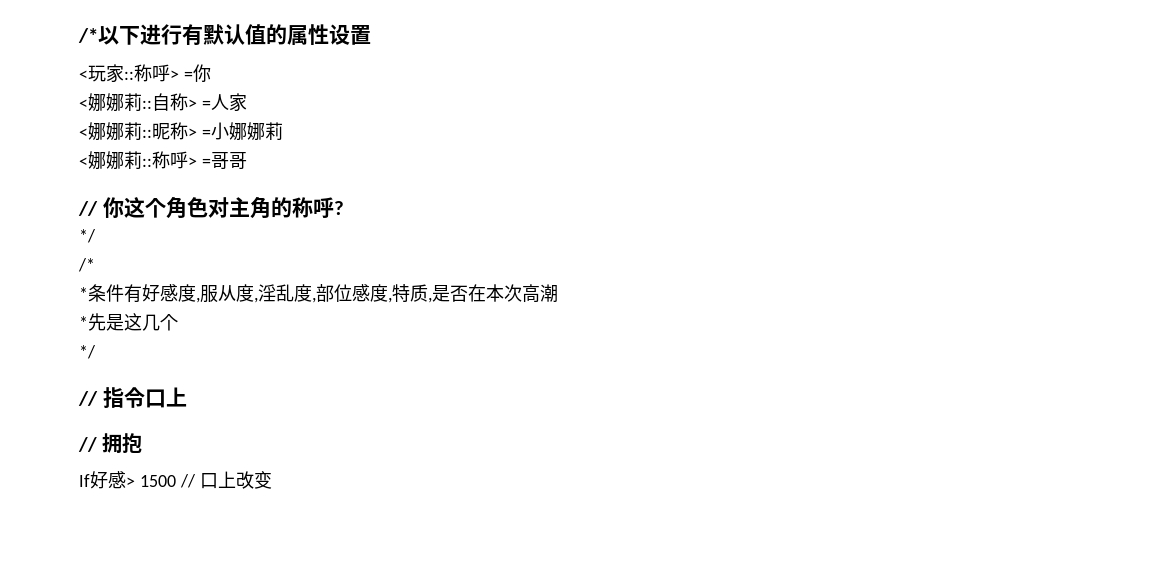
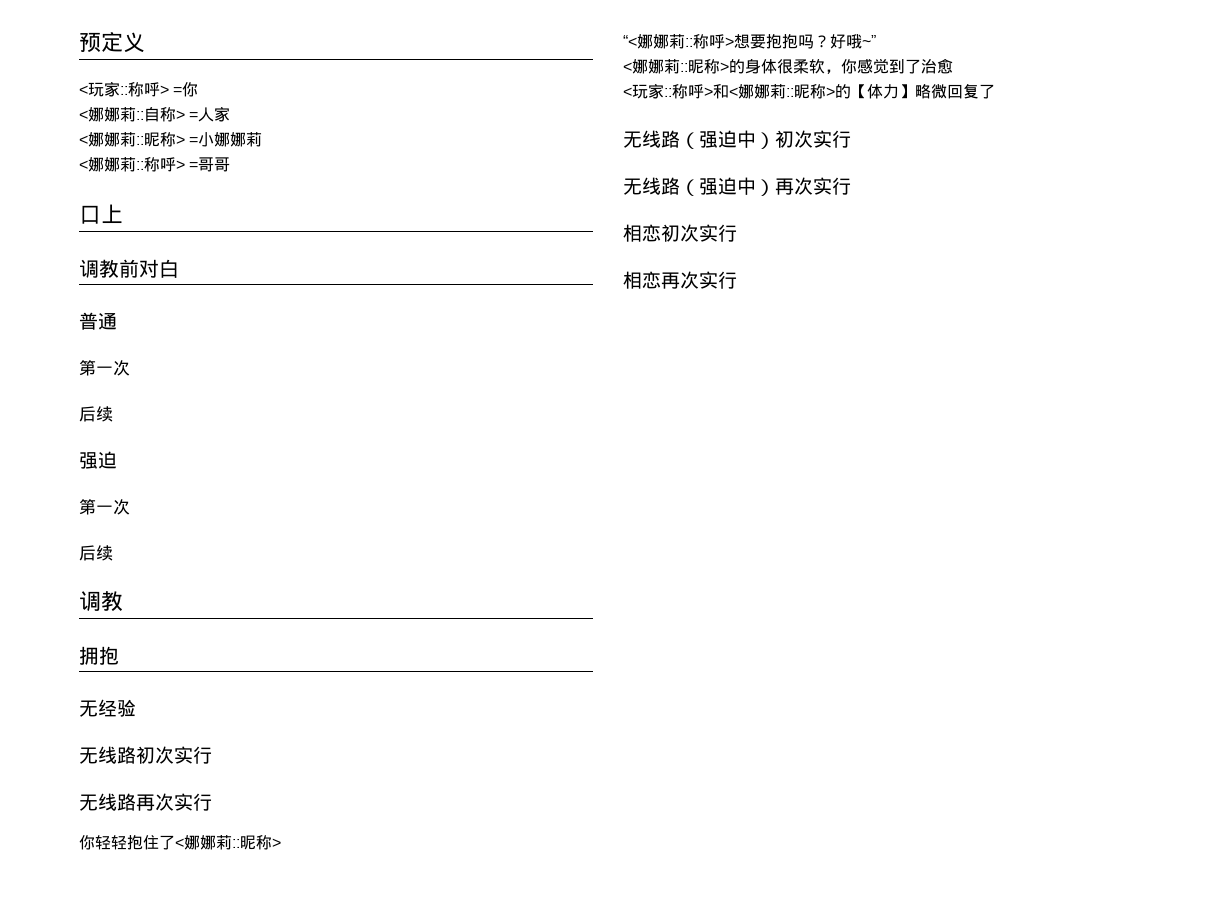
[78,24,371,45] /*以下进行有默认值的属性设置 -> [79,32,145,53] 预定义
[78,196,344,219] [79,229,96,243] [78,258,95,272] [79,284,558,303] [79,313,178,331] [79,345,96,359] [78,387,187,408] [78,433,143,453] [79,471,272,489] // 你这个角色对主角的称呼? // */ // /* // *条件有好感度,服从度,淫乱度,部位感度,特质,是否在本次高潮 // *先是这几个 // */ // // 指令口上 // // 拥抱 // If好感> 1500 // 口上改变 -> [79,204,123,224] [79,259,179,278] [79,312,117,330] [79,360,130,376] [79,406,113,422] [79,451,117,469] [79,499,130,515] [79,545,113,561] [79,591,123,612] [79,646,119,665] [79,699,136,717] [79,746,212,764] [79,793,212,811] [79,835,281,850] [623,34,876,49] [623,58,953,74] [623,83,995,99] [623,130,851,149] [623,177,851,196] [623,224,737,242] [623,271,737,289] 口上 // 调教前对白 // 普通 // 第一次 // 后续 // 强迫 // 第一次 // 后续 // 调教 // 拥抱 // 无经验 // 无线路初次实行 // 无线路再次实行 // 你轻轻抱住了<娜娜莉::昵称> // “<娜娜莉::称呼>想要抱抱吗？好哦~” // <娜娜莉::昵称>的身体很柔软，你感觉到了治愈 // <玩家::称呼>和<娜娜莉::昵称>的【体力】略微回复了 // 无线路（强迫中）初次实行 // 无线路（强迫中）再次实行 // 相恋初次实行 // 相恋再次实行

